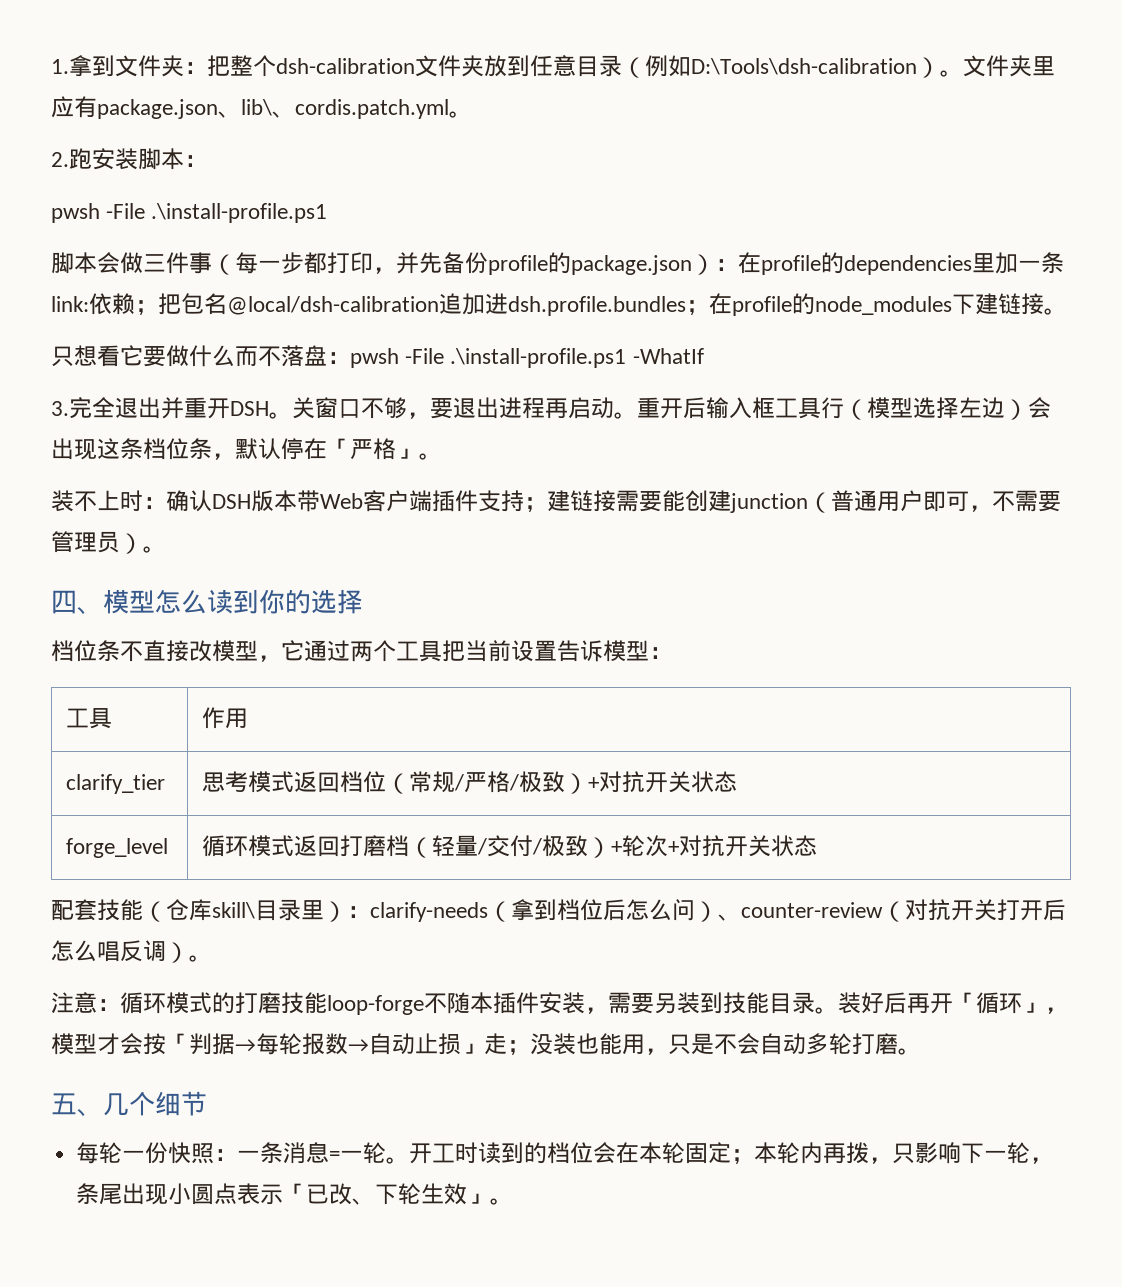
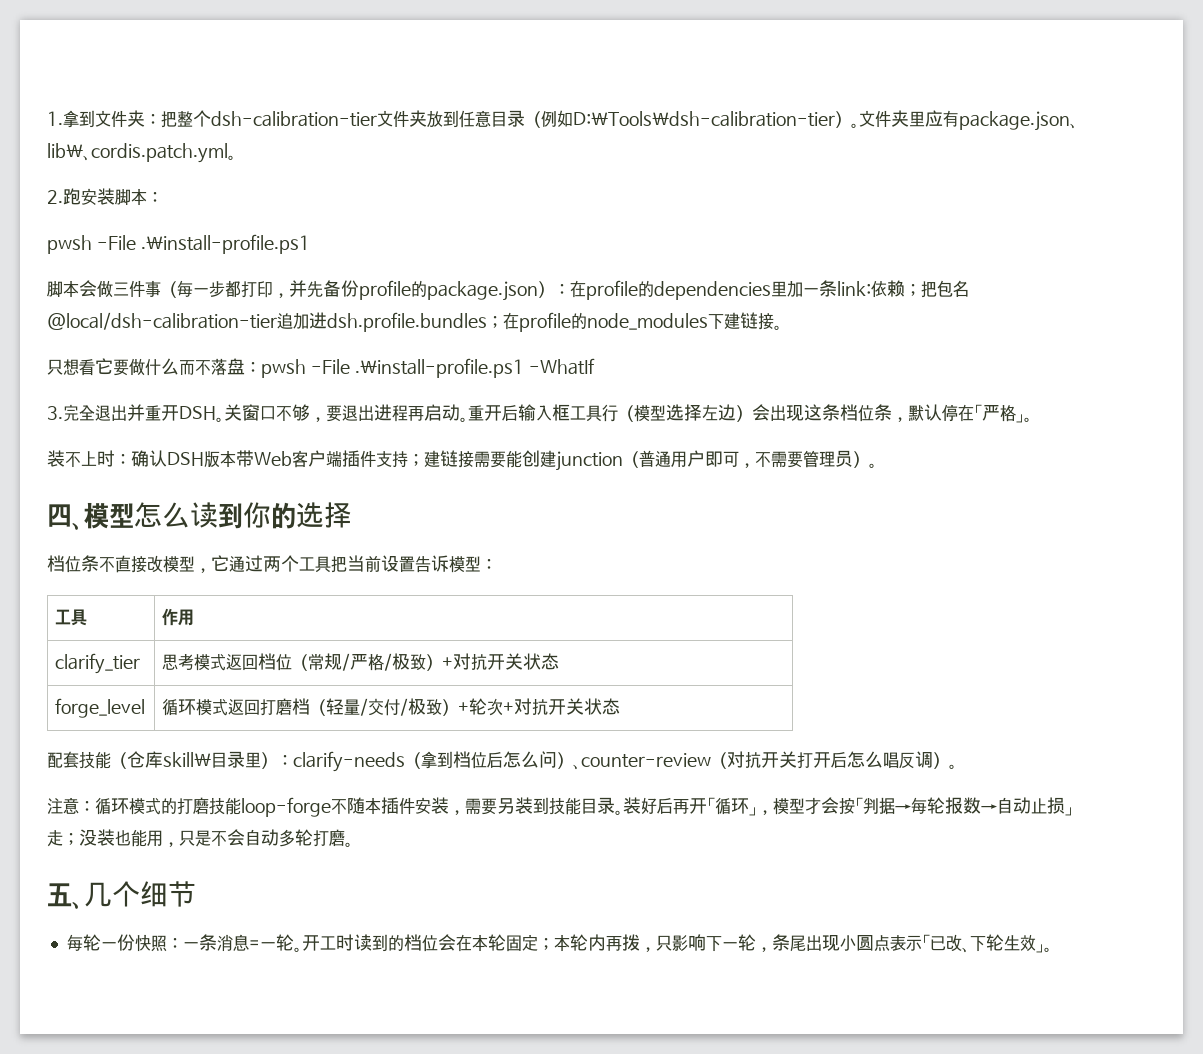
[276,58,415,74] dsh-calibration -> [211,111,377,127] dsh-calibration-tier
[691,58,917,75] D:\Tools\dsh-calibration -> [573,111,835,127] D:\Tools\dsh-calibration-tier
[227,296,439,315] @local/dsh-calibration -> [47,312,277,330] @local/dsh-calibration-tier

